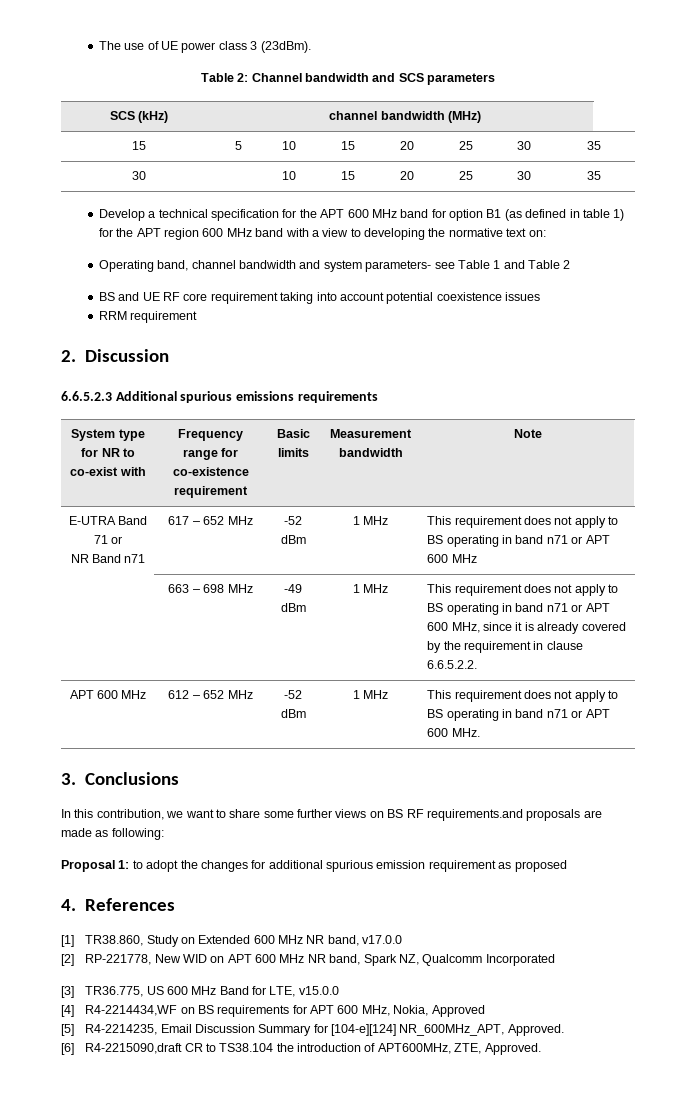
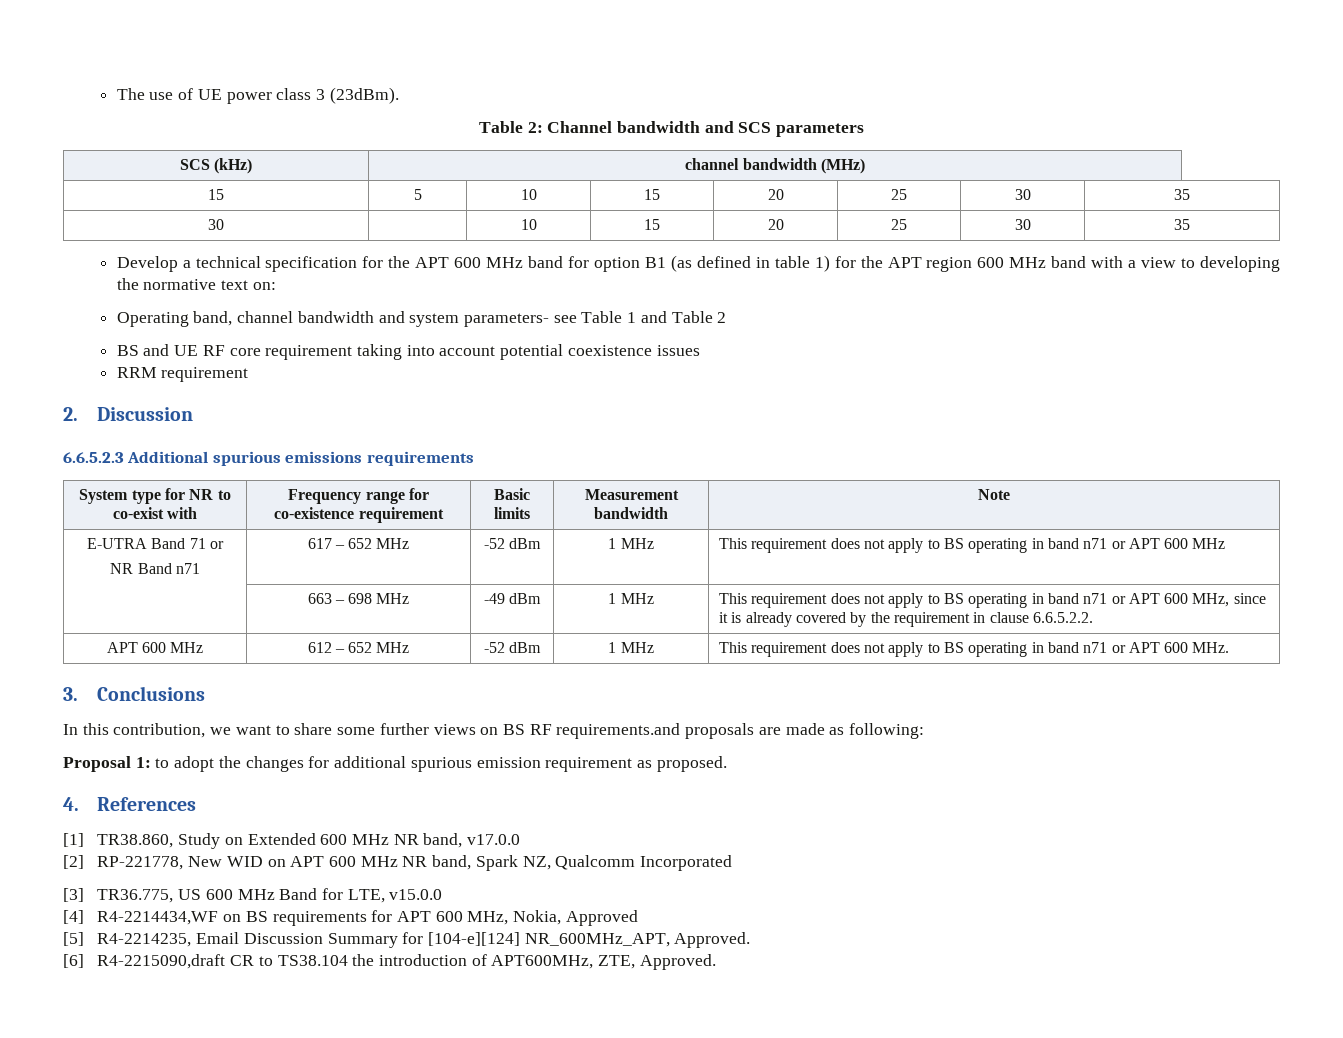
[514,860,567,872] proposed -> [656,756,727,772] proposed.

